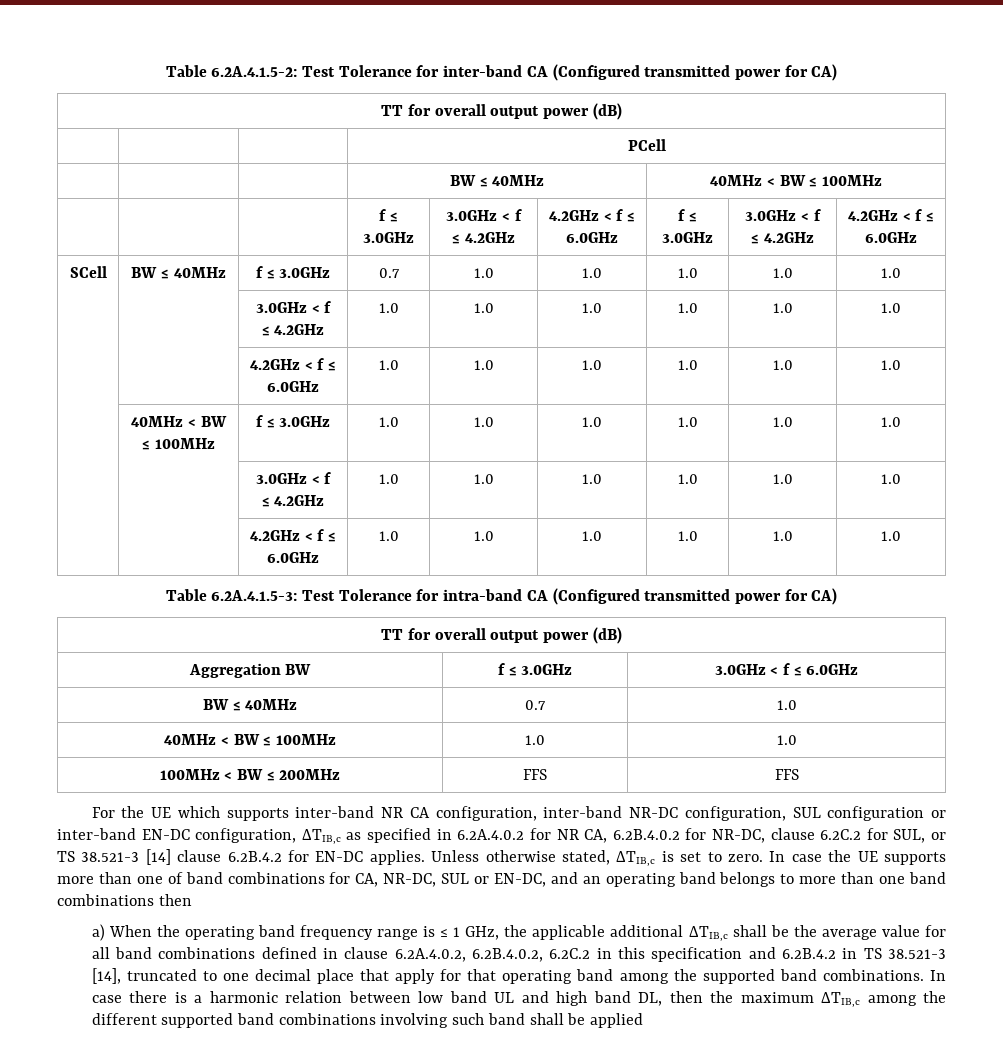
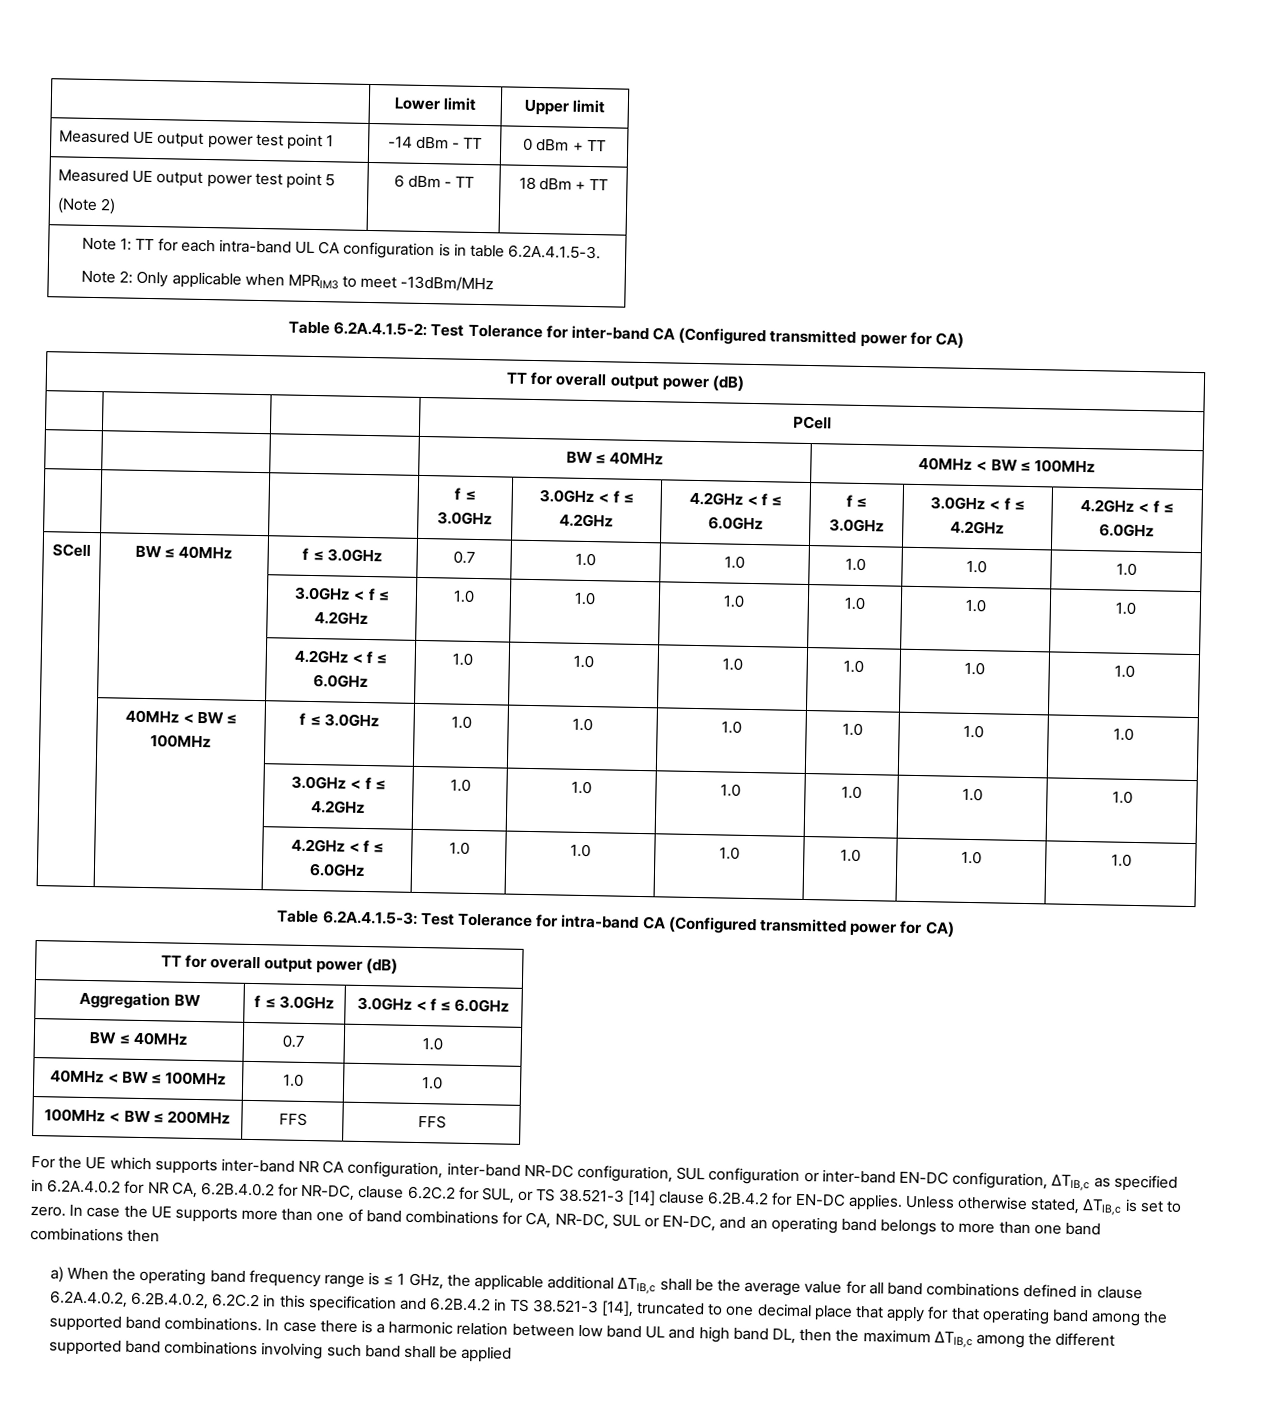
(165, 71) none -> [393,97,478,111] [523,99,606,116] [59,130,335,151] [387,136,483,150] [523,137,606,152] [58,169,336,190] [57,197,117,215] [393,174,475,189] [518,176,609,191] [81,237,602,260] [80,270,495,292] | Lower limit | Upper limit // Measured UE output power test point 1 | -14 dBm - TT | 0 dBm + TT // Measured UE output power test point 5 // (Note 2) | 6 dBm - TT | 18 dBm + TT // Note 1: TT for each intra-band UL CA configuration is in table 6.2A.4.1.5-3. // Note 2: Only applicable when MPRIM3 to meet -13dBm/MHz //

